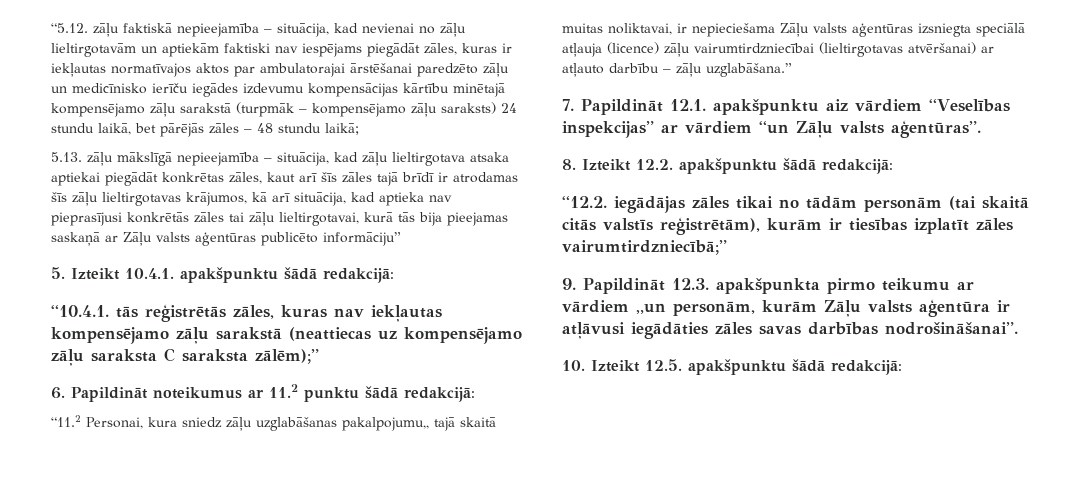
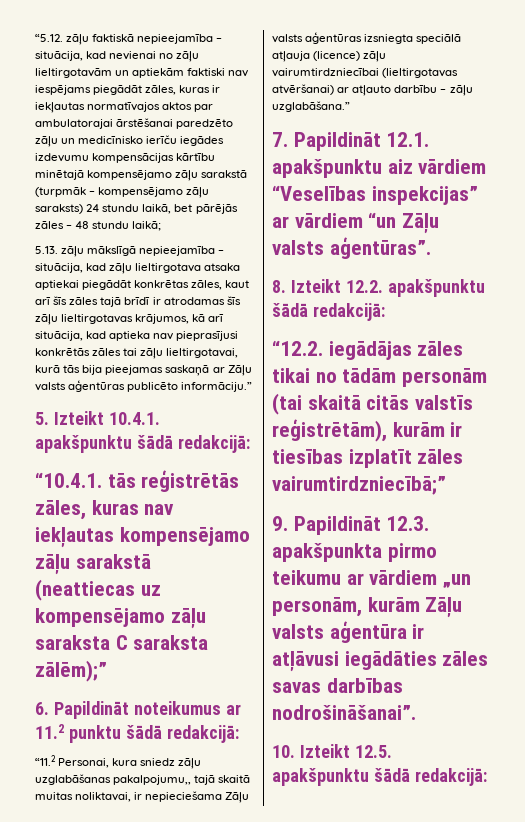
[323,232,401,246] informāciju” -> [181,382,253,392] informāciju.”

